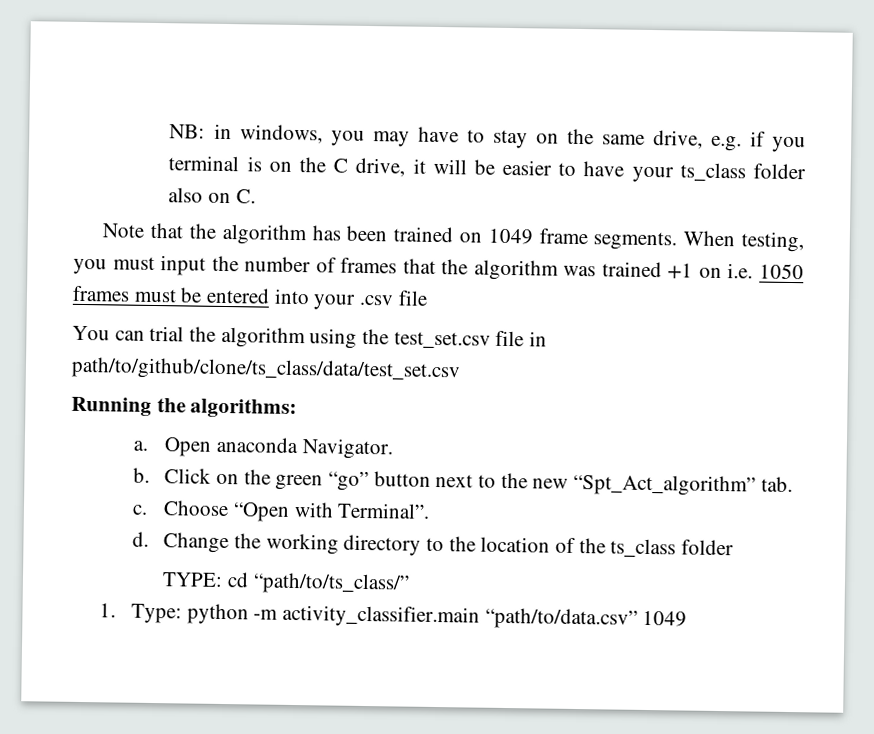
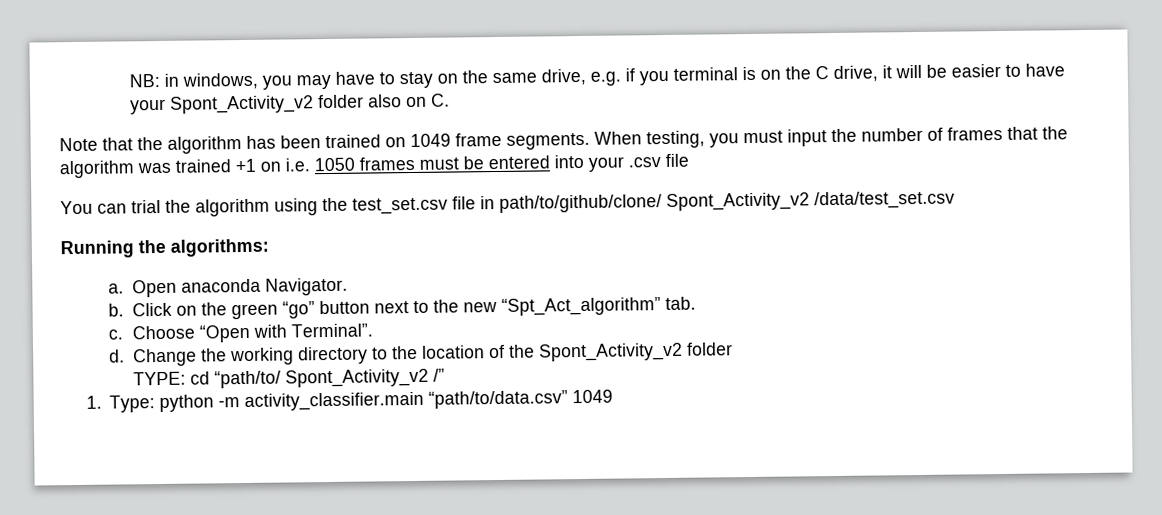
[679,162,746,182] ts_class -> [169,95,314,114] Spont_Activity_v2
[71,356,461,383] path/to/github/clone/ts_class/data/test_set.csv -> [499,190,955,213] path/to/github/clone/ Spont_Activity_v2 /data/test_set.csv
[610,538,677,558] ts_class -> [539,342,684,362] Spont_Activity_v2
[252,572,410,595] “path/to/ts_class/” -> [213,368,445,389] “path/to/ Spont_Activity_v2 /”

